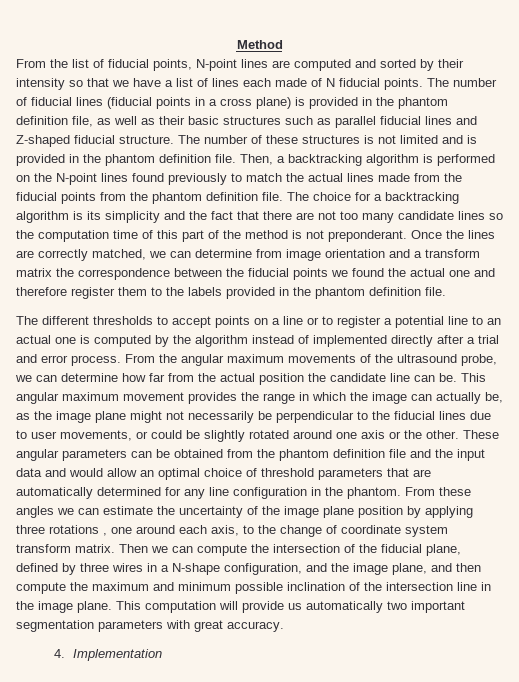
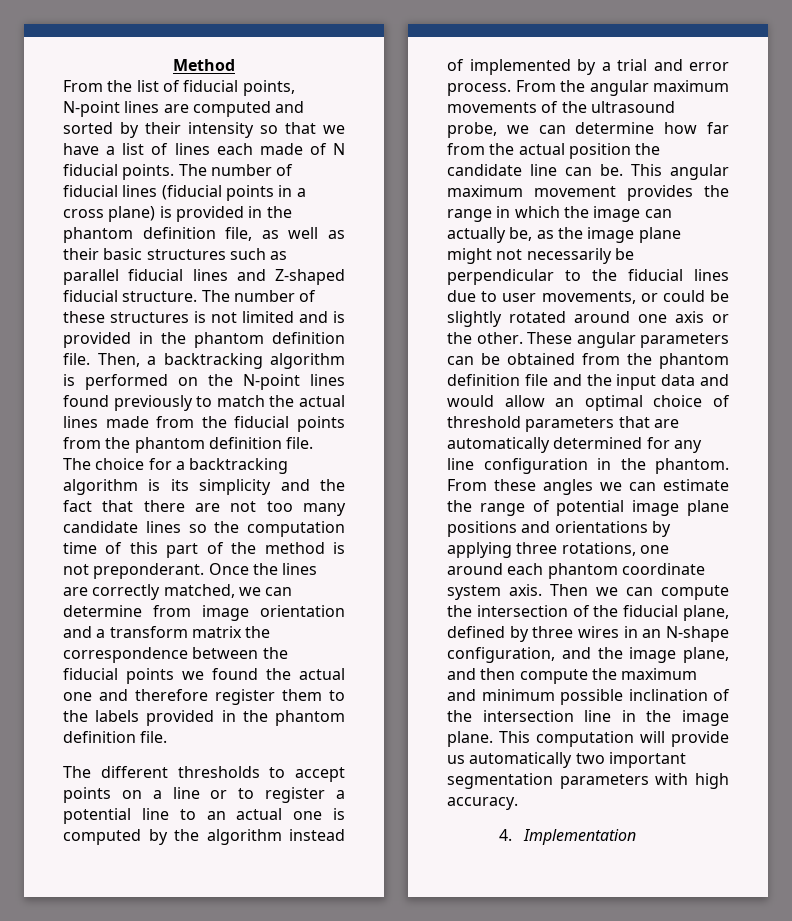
[391,335,464,347] directly after -> [577,59,596,75] by
[179,506,403,518] uncertainty of the image plane position -> [479,500,729,516] [447,521,648,537] range of potential image plane positions and orientations
[49,525,107,536] rotations , -> [561,542,636,556] rotations,
[211,525,448,537] [16,544,115,553] axis, to the change of coordinate system transform matrix. -> [547,563,705,579] [447,584,542,600] phantom coordinate system axis.
[161,565,169,572] a -> [642,629,662,638] an
[194,620,223,632] great -> [695,773,729,789] high

